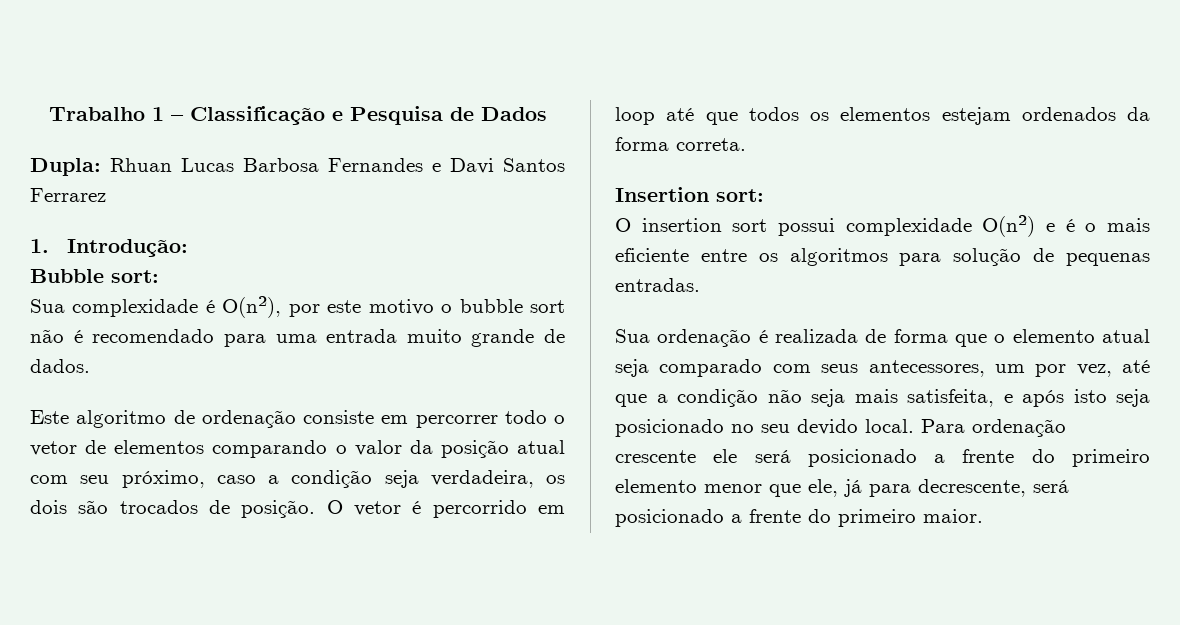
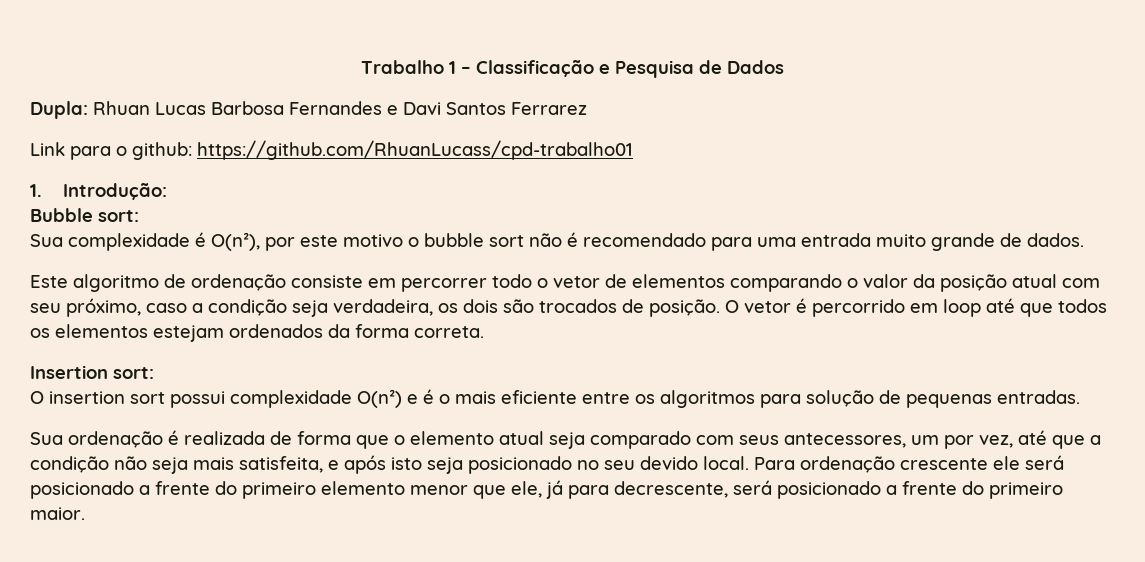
(106, 195) none -> [30,140,633,160] // Link para o github: https://github.com/RhuanLucass/cpd-trabalho01

